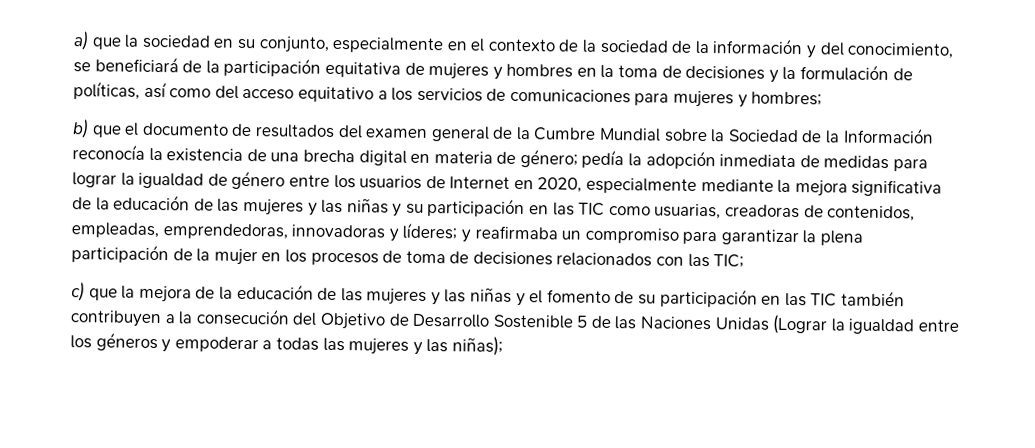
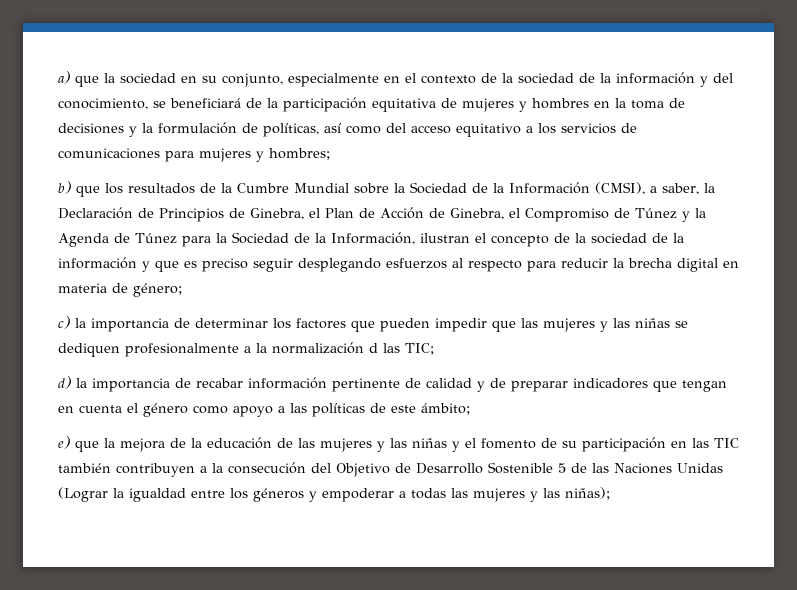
[124,122,490,142] el documento de resultados del examen general -> [105,183,195,194] los resultados
[72,144,300,162] reconocía la existencia de una -> [595,182,715,195] [58,207,706,222] [58,232,684,247] [58,257,624,272] (CMSI), a saber, la Declaración de Principios de Ginebra, el Plan de Acción de Ginebra, el Compromiso de Túnez y la Agenda de Túnez para la Sociedad de la Información, ilustran el concepto de la sociedad de la información y que es preciso seguir desplegando esfuerzos al respecto para reducir la
[581,149,929,172] [72,170,943,197] [72,194,916,222] [71,222,864,246] [71,244,745,268] [71,282,85,302] pedía la adopción inmediata de medidas para lograr la igualdad de género entre los usuarios de Internet en 2020, especialmente mediante la mejora significativa de la educación de las mujeres y las niñas y su participación en las TIC como usuarias, creadoras de contenidos, empleadas, emprendedoras, innovadoras y líderes; y reafirmaba un compromiso para garantizar la plena participación de la mujer en los procesos de toma de decisiones relacionados con las TIC; // c) -> [58,316,688,332] [58,342,434,357] [58,376,727,392] [58,403,470,417] [58,436,70,449] // c) la importancia de determinar los factores que pueden impedir que las mujeres y las niñas se dediquen profesionalmente a la normalización d las TIC; // d) la importancia de recabar información pertinente de calidad y de preparar indicadores que tengan en cuenta el género como apoyo a las políticas de este ámbito; // e)

